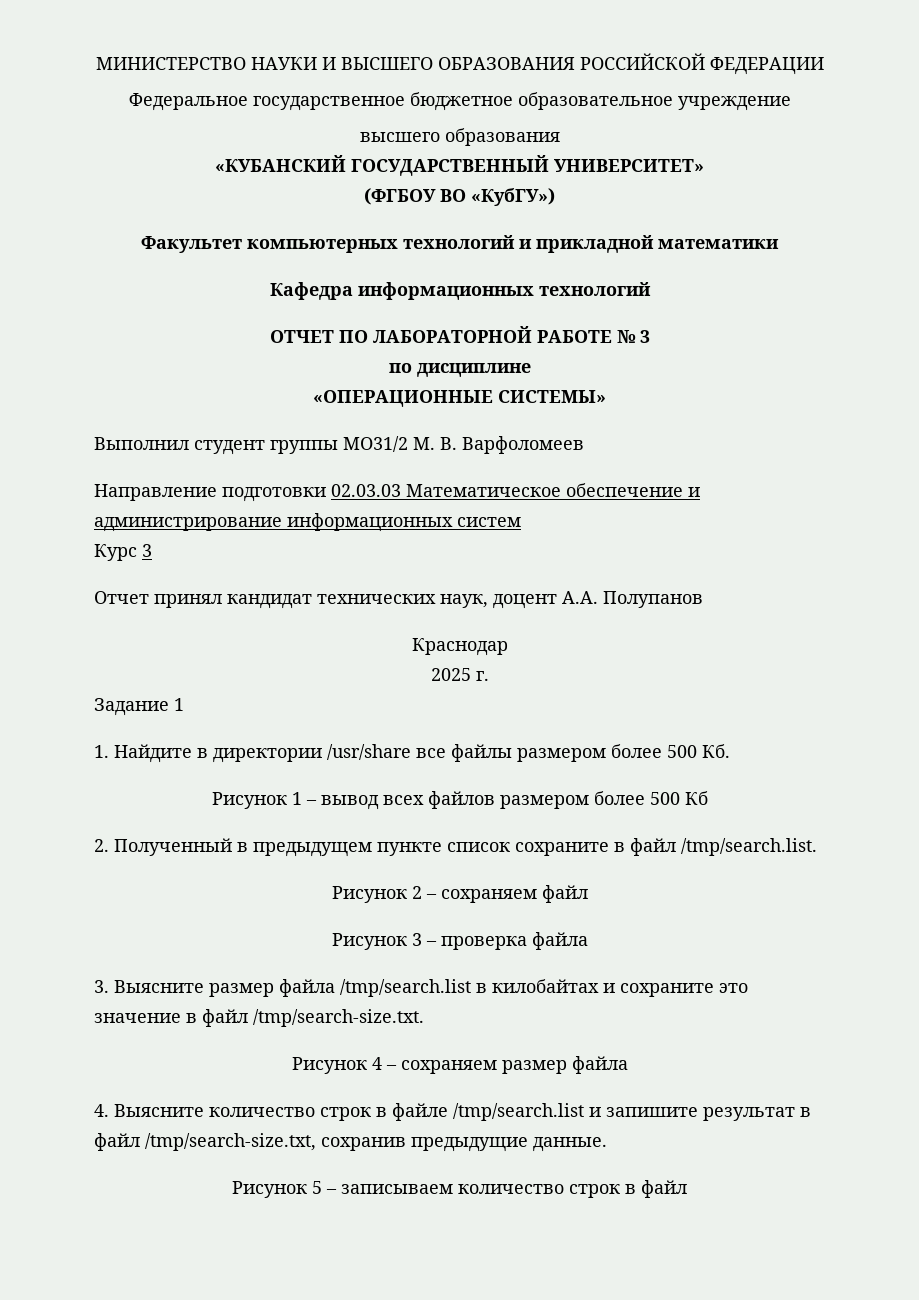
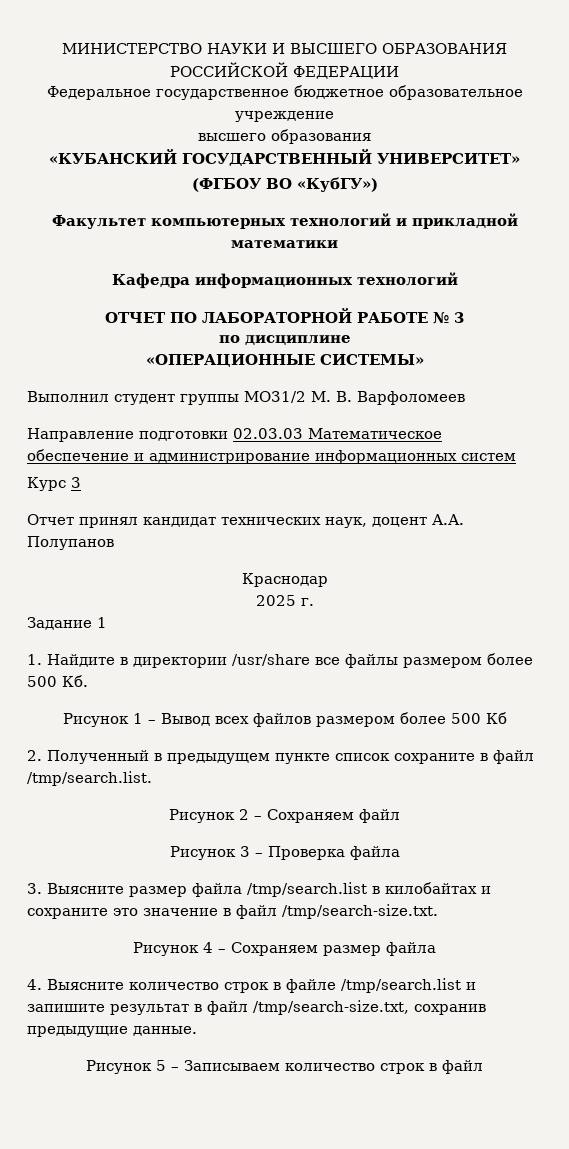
[320,795,379,810] вывод -> [160,713,210,726] Вывод
[440,889,537,903] сохраняем -> [267,809,354,823] Сохраняем
[440,936,527,950] проверка -> [267,846,345,860] Проверка
[400,1060,497,1074] сохраняем -> [231,942,318,956] Сохраняем
[341,1184,453,1194] записываем -> [184,1060,280,1071] Записываем

